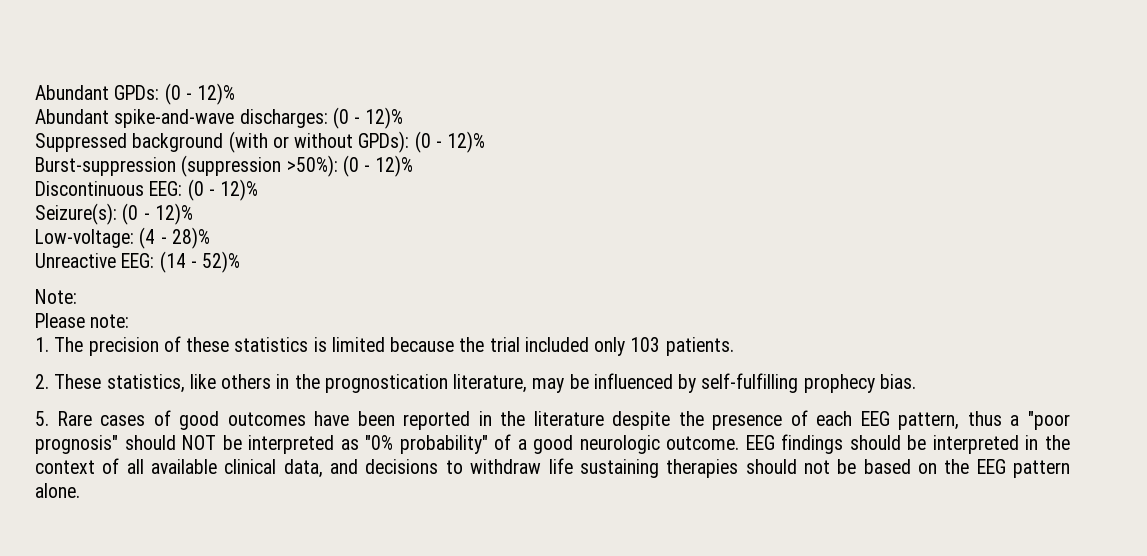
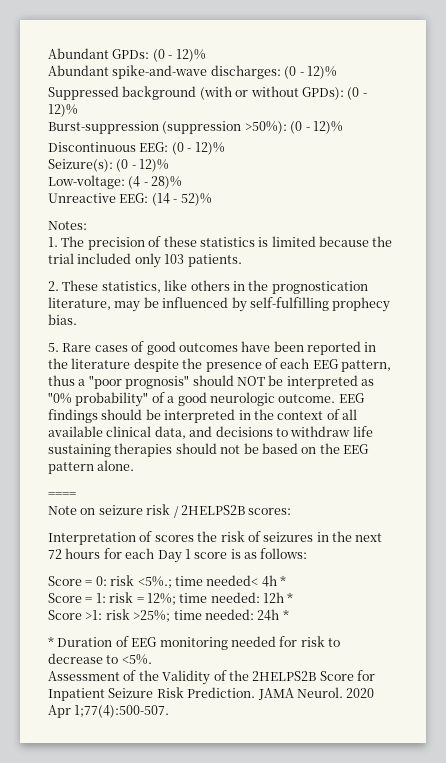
[35,289,77,304] [35,313,130,328] Note: // Please note: -> [48,221,87,230] Notes:
(80, 490) none -> [48,492,76,498] [48,504,292,518] [48,531,383,545] [48,548,308,563] [48,575,286,588] [48,592,294,605] [48,609,289,622] [48,636,340,650] [48,653,152,665] [48,670,375,685] [48,687,375,701] [48,705,170,718] // ==== // Note on seizure risk / 2HELPS2B scores: // Interpretation of scores the risk of seizures in the next 72 hours for each Day 1 score is as follows: // Score = 0: risk <5%.; time needed< 4h * // Score = 1: risk = 12%; time needed: 12h * // Score >1: risk >25%; time needed: 24h * // * Duration of EEG monitoring needed for risk to decrease to <5%. // Assessment of the Validity of the 2HELPS2B Score for Inpatient Seizure Risk Prediction. JAMA Neurol. 2020 Apr 1;77(4):500-507.

